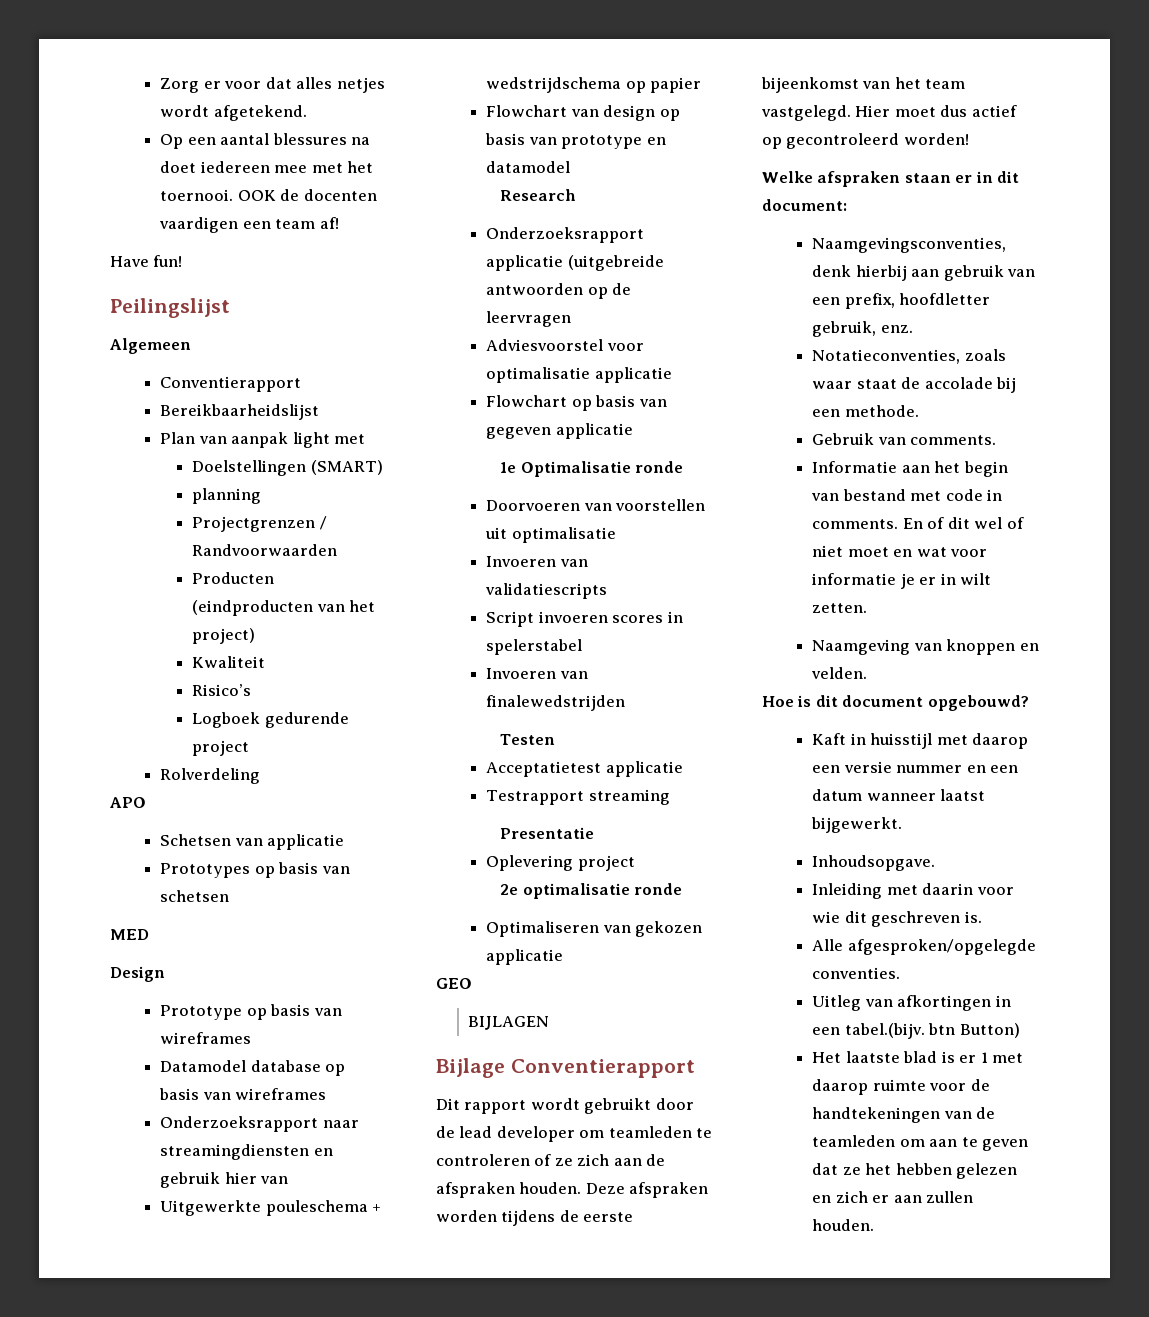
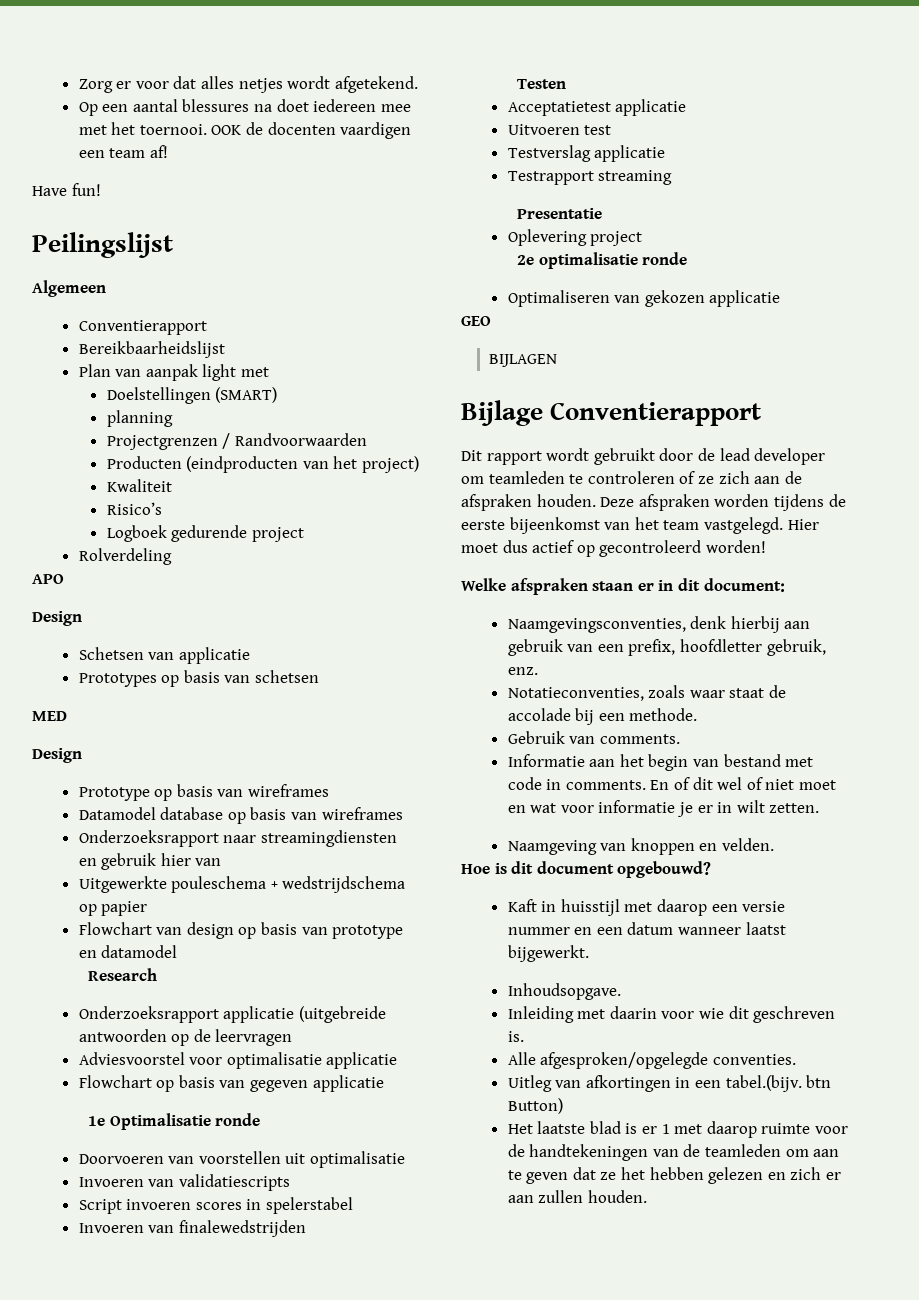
(146, 802) none -> [32,611,82,626] // Design
(683, 769) none -> [507,124,612,135] [507,145,666,162] // Uitvoeren test // Testverslag applicatie

